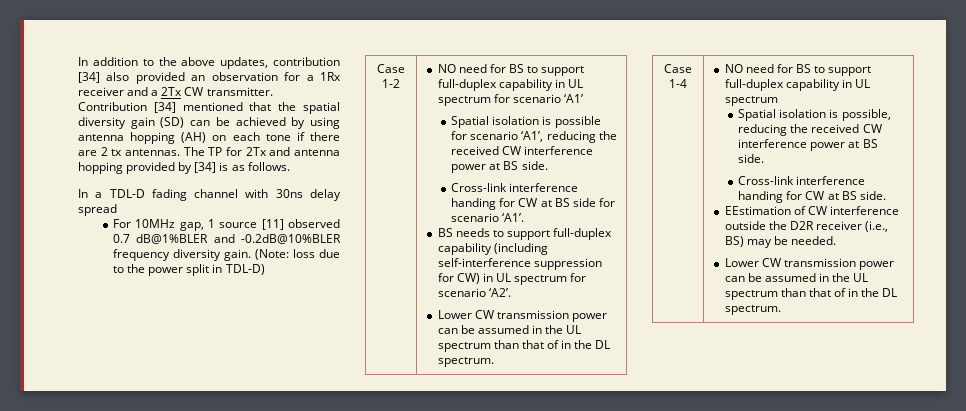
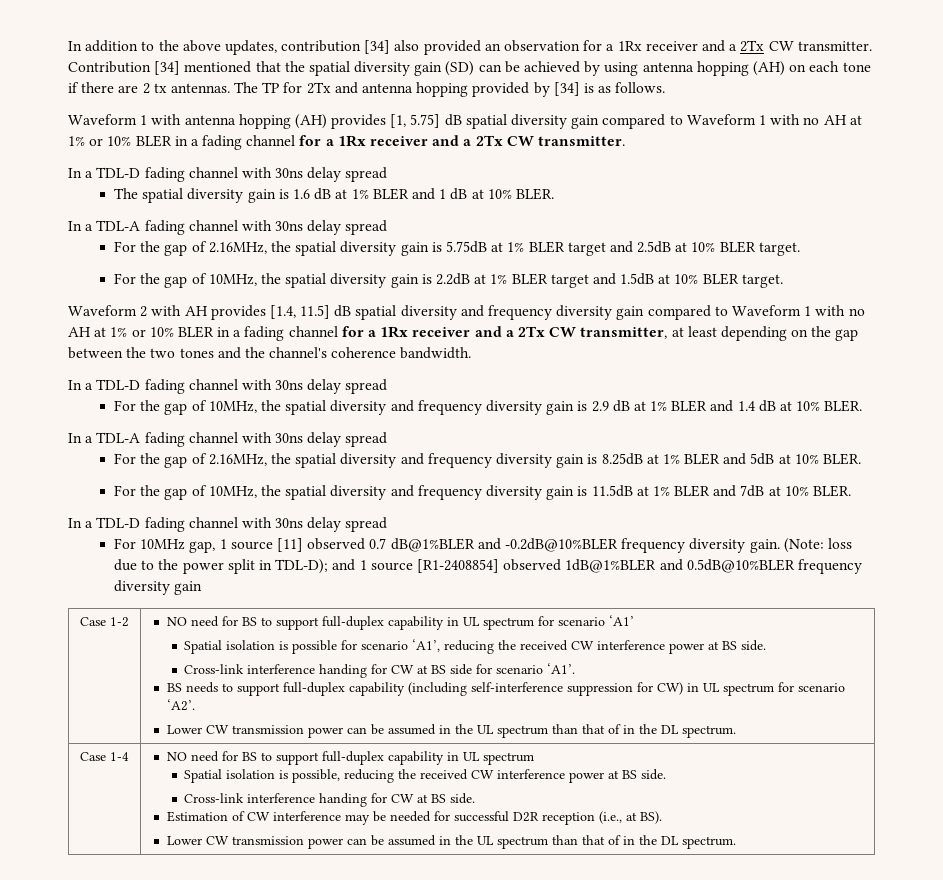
(290, 166) none -> [68,114,862,129] [68,135,625,150] [68,167,388,182] [114,188,554,203] [68,220,388,235] [114,241,800,256] [114,273,783,288] [68,305,865,320] [68,326,859,341] [68,347,472,359] [68,379,388,394] [114,400,863,415] [68,432,388,447] [114,453,861,468] [114,485,851,500] // Waveform 1 with antenna hopping (AH) provides [1, 5.75] dB spatial diversity gain compared to Waveform 1 with no AH at 1% or 10% BLER in a fading channel for a 1Rx receiver and a 2Tx CW transmitter. // In a TDL-D fading channel with 30ns delay spread // The spatial diversity gain is 1.6 dB at 1% BLER and 1 dB at 10% BLER. // In a TDL-A fading channel with 30ns delay spread // For the gap of 2.16MHz, the spatial diversity gain is 5.75dB at 1% BLER target and 2.5dB at 10% BLER target. // For the gap of 10MHz, the spatial diversity gain is 2.2dB at 1% BLER target and 1.5dB at 10% BLER target. // Waveform 2 with AH provides [1.4, 11.5] dB spatial diversity and frequency diversity gain compared to Waveform 1 with no AH at 1% or 10% BLER in a fading channel for a 1Rx receiver and a 2Tx CW transmitter, at least depending on the gap between the two tones and the channel's coherence bandwidth. // In a TDL-D fading channel with 30ns delay spread // For the gap of 10MHz, the spatial diversity and frequency diversity gain is 2.9 dB at 1% BLER and 1.4 dB at 10% BLER. // In a TDL-A fading channel with 30ns delay spread // For the gap of 2.16MHz, the spatial diversity and frequency diversity gain is 8.25dB at 1% BLER and 5dB at 10% BLER. // For the gap of 10MHz, the spatial diversity and frequency diversity gain is 11.5dB at 1% BLER and 7dB at 10% BLER.
[225,264,265,275] TDL-D) -> [275,559,862,574] [114,580,203,595] TDL-D); and 1 source [R1-2408854] observed 1dB@1%BLER and 0.5dB@10%BLER frequency diversity gain
[724,206,791,215] EEstimation -> [166,811,228,822] Estimation
[724,221,889,232] [724,236,837,248] outside the D2R receiver (i.e., BS) may be needed. -> [344,811,662,825] may be needed for successful D2R reception (i.e., at BS).

